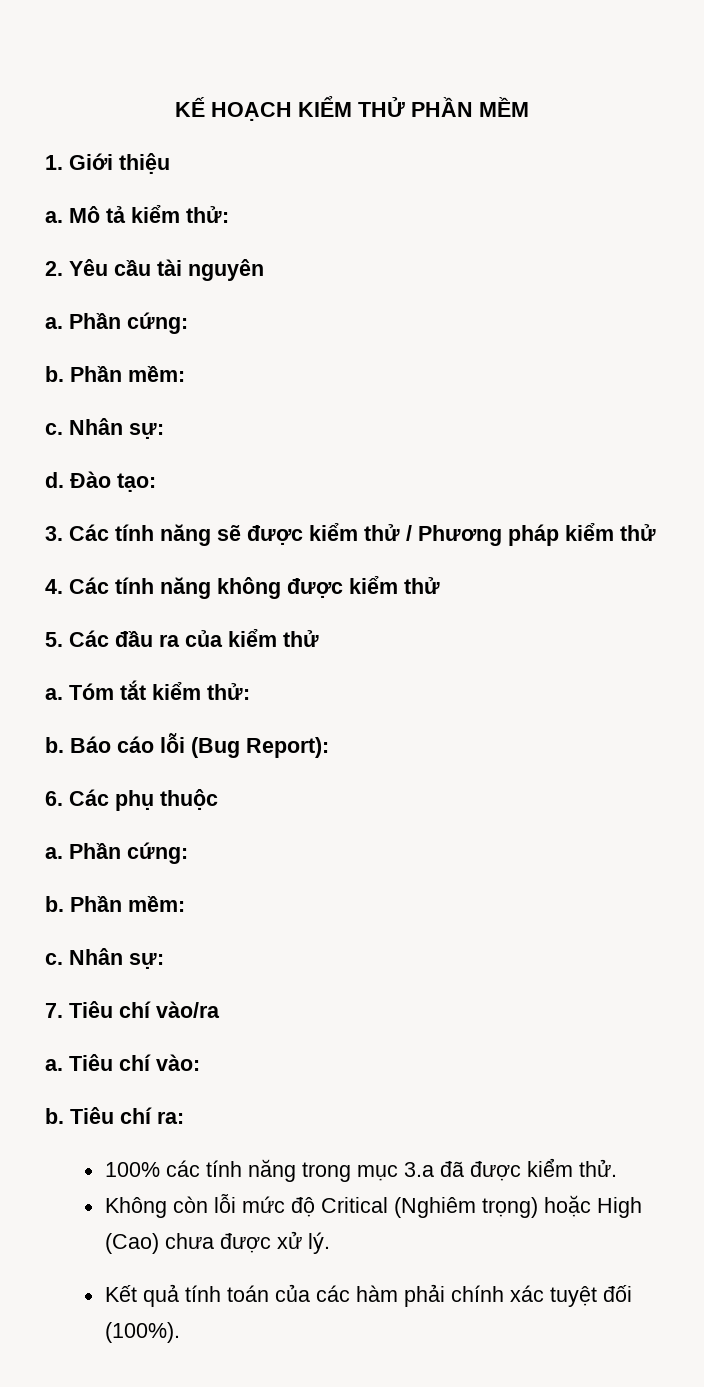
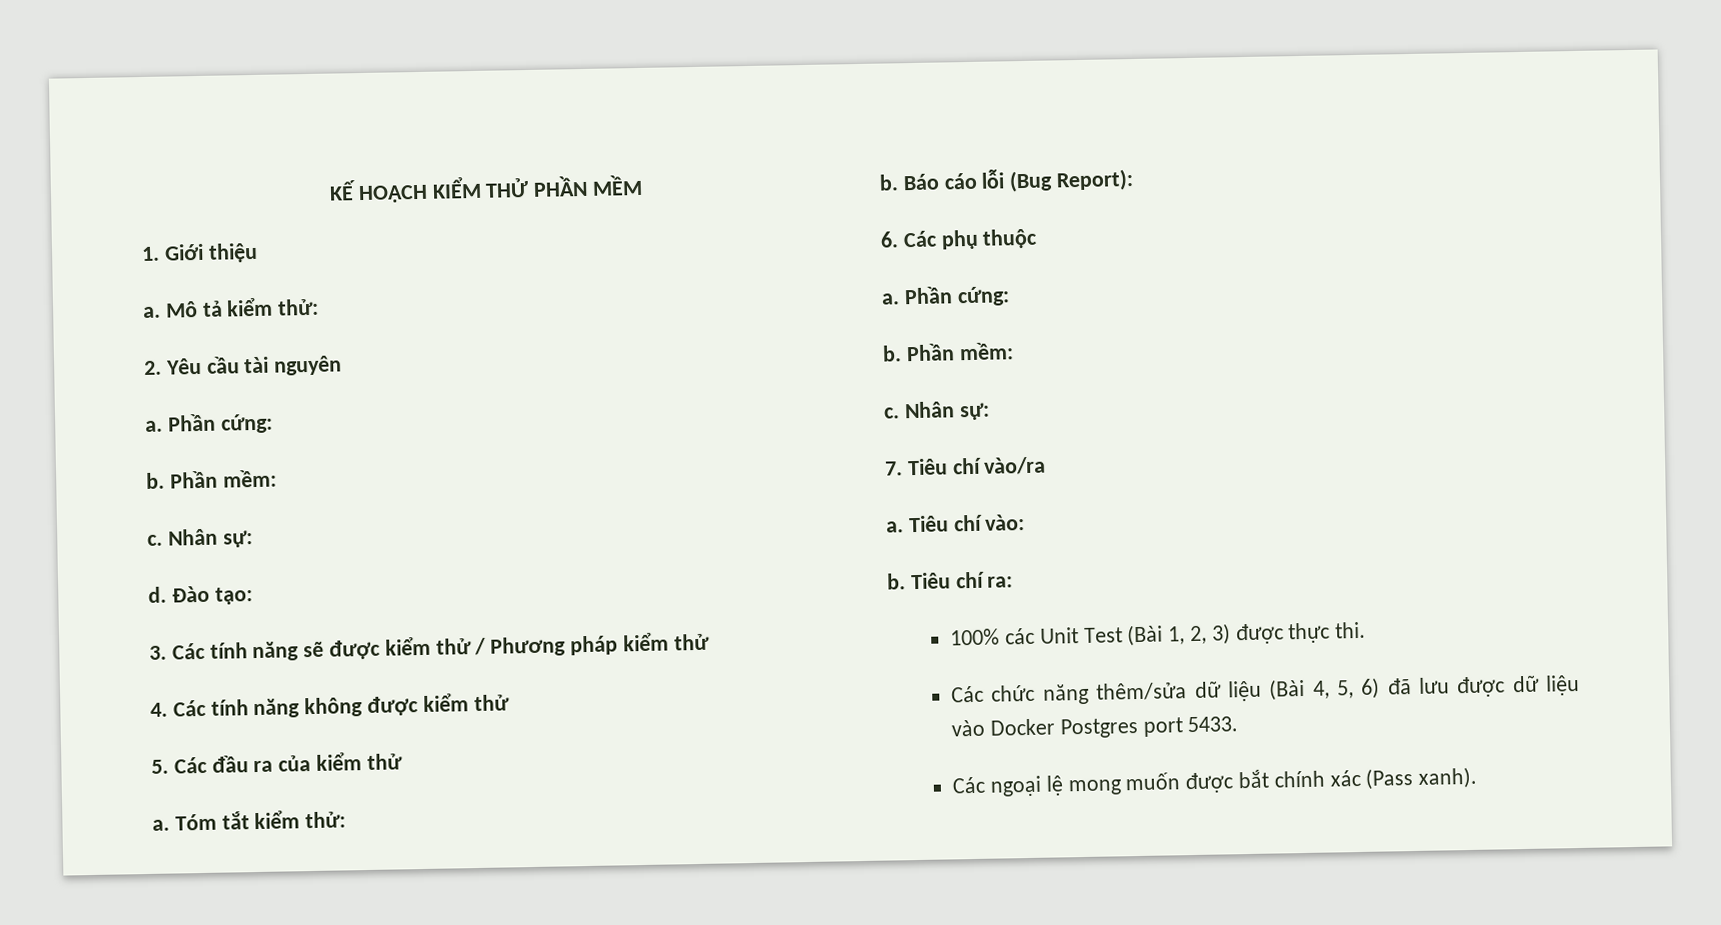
[205,1158,617,1182] [104,1194,642,1218] [104,1231,330,1254] [104,1284,632,1307] [104,1322,180,1343] tính năng trong mục 3.a đã được kiểm thử. // Không còn lỗi mức độ Critical (Nghiêm trọng) hoặc High (Cao) chưa được xử lý. // Kết quả tính toán của các hàm phải chính xác tuyệt đối (100%). -> [1039,621,1367,647] [951,674,1580,705] [951,716,1239,739] [952,766,1479,797] Unit Test (Bài 1, 2, 3) được thực thi. // Các chức năng thêm/sửa dữ liệu (Bài 4, 5, 6) đã lưu được dữ liệu vào Docker Postgres port 5433. // Các ngoại lệ mong muốn được bắt chính xác (Pass xanh).

